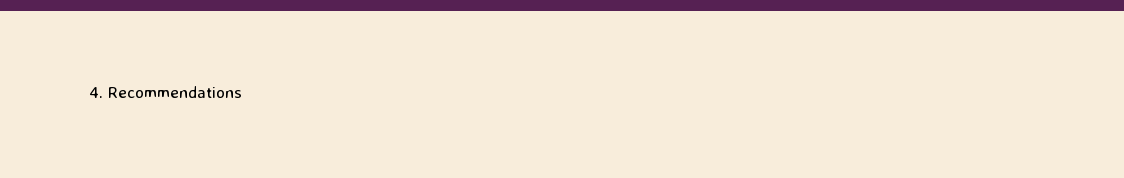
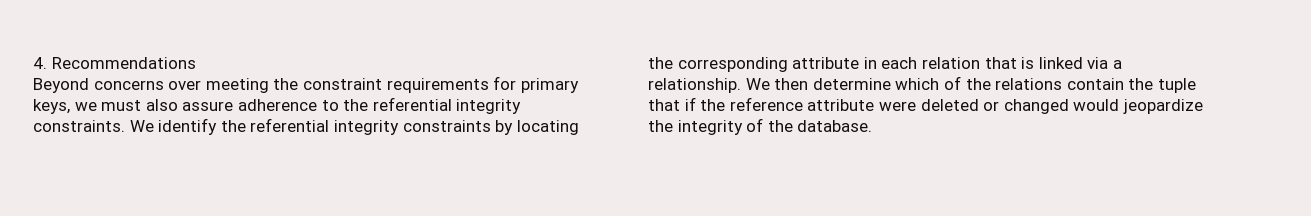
(242, 92) none -> [33,76,579,93] [33,97,522,114] [33,118,579,135] [648,57,1122,72] [648,76,1196,93] [648,97,1203,114] [648,118,873,135] // Beyond concerns over meeting the constraint requirements for primary keys, we must also assure adherence to the referential integrity constraints. We identify the referential integrity constraints by locating the corresponding attribute in each relation that is linked via a relationship. We then determine which of the relations contain the tuple that if the reference attribute were deleted or changed would jeopardize the integrity of the database.

